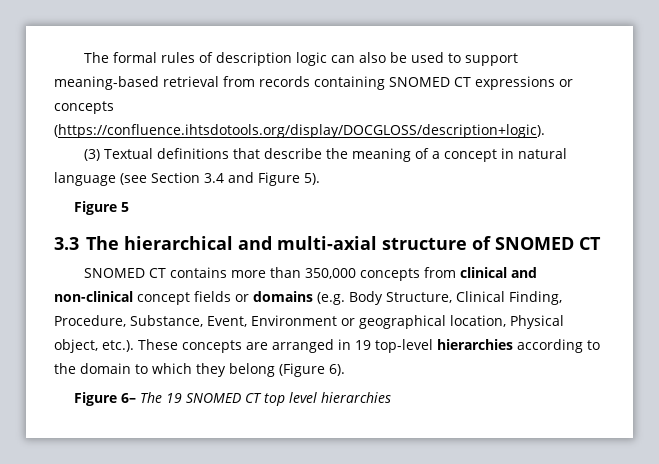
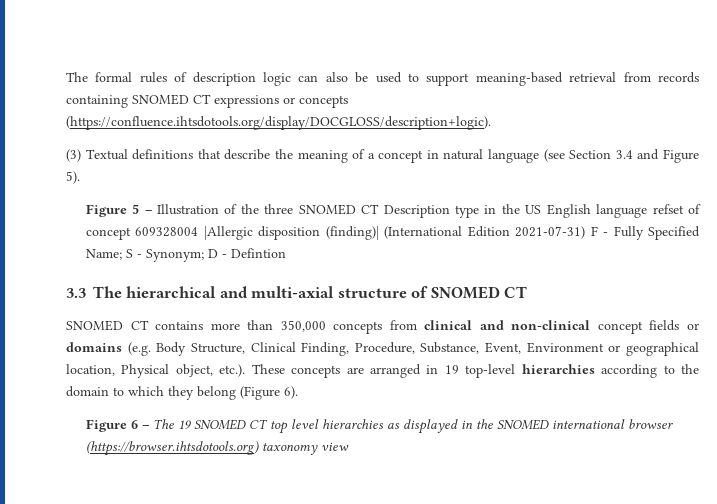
(129, 207) none -> [144,204,701,218] [85,226,701,240] [85,248,286,262] – Illustration of the three SNOMED CT Description type in the US English language refset of concept 609328004 |Allergic disposition (finding)| (International Edition 2021-07-31) F - Fully Specified Name; S - Synonym; D - Defintion
[120,393,136,403] 6– -> [130,420,150,429] 6 –
(391, 397) none -> [386,419,673,434] [85,441,349,456] as displayed in the SNOMED international browser (https://browser.ihtsdotools.org) taxonomy view

